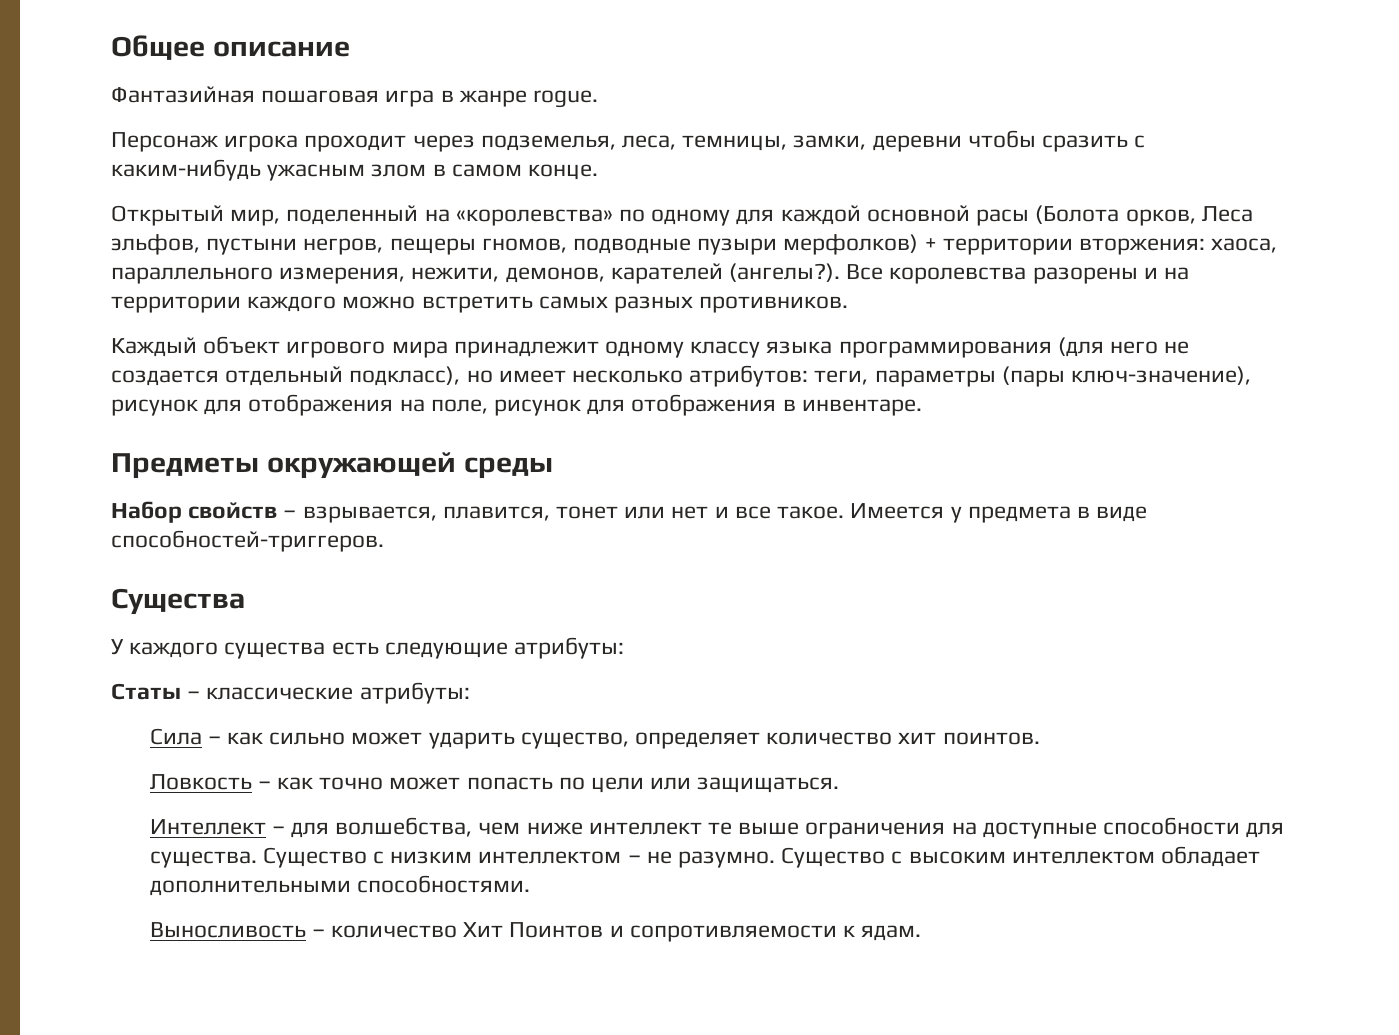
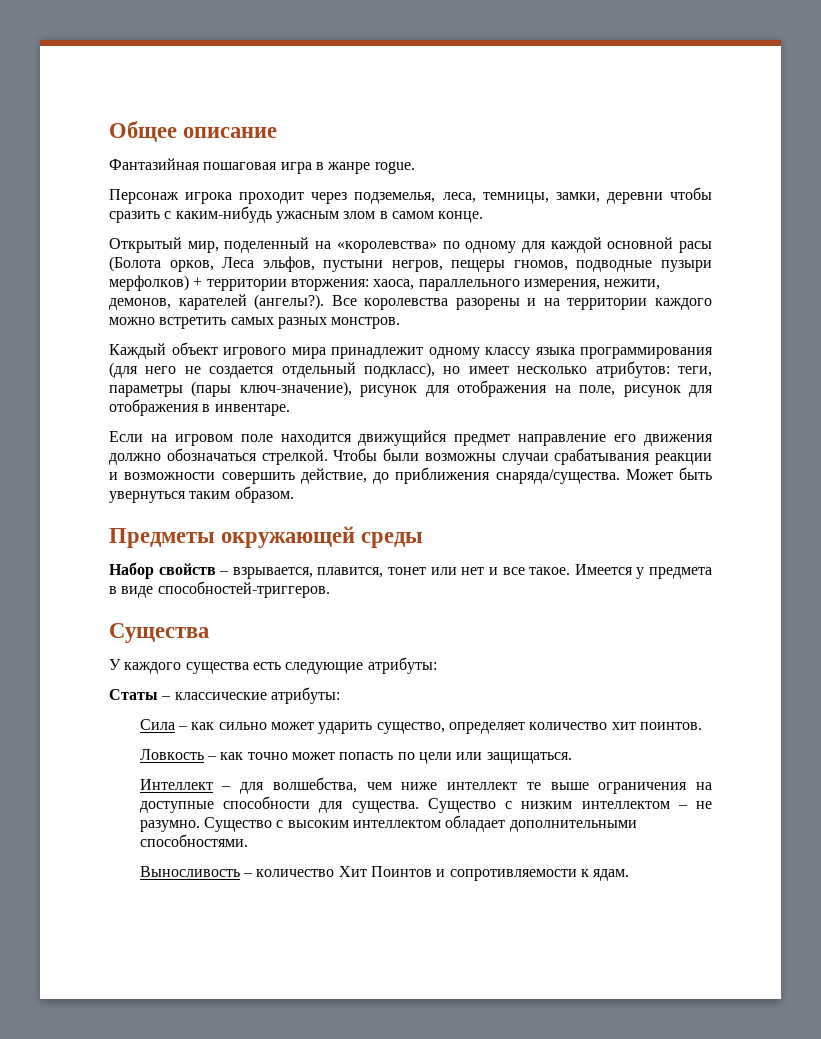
[699,296,849,313] противников. -> [331,317,401,329] монстров.
(922, 407) none -> [109,430,714,446] [109,448,712,465] [109,467,712,484] [109,486,294,503] // Если на игровом поле находится движущийся предмет направление его движения должно обозначаться стрелкой. Чтобы были возможны случаи срабатывания реакции и возможности совершить действие, до приближения снаряда/существа. Может быть увернуться таким образом.

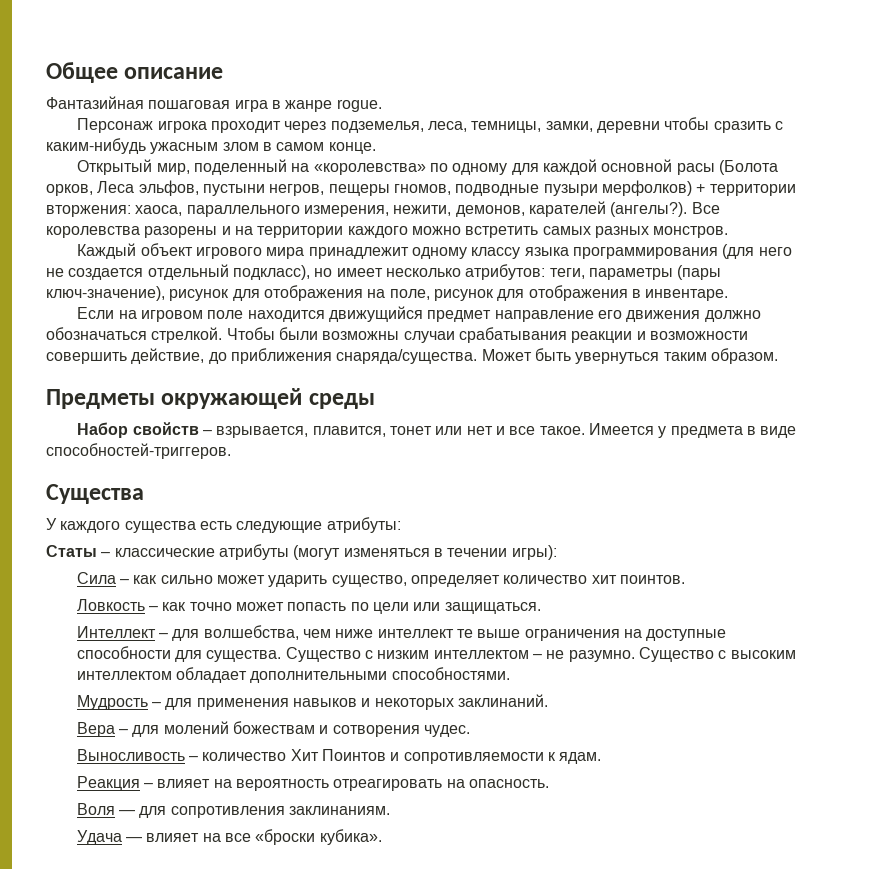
[270,687,340,704] атрибуты: -> [218,544,557,560] атрибуты (могут изменяться в течении игры):
(248, 840) none -> [76,694,549,710] [76,721,471,737] // Мудрость – для применения навыков и некоторых заклинаний. // Вера – для молений божествам и сотворения чудес.
(630, 875) none -> [76,776,550,791] [76,803,391,818] [76,829,382,845] // Реакция – влияет на вероятность отреагировать на опасность. // Воля — для сопротивления заклинаниям. // Удача — влияет на все «броски кубика».

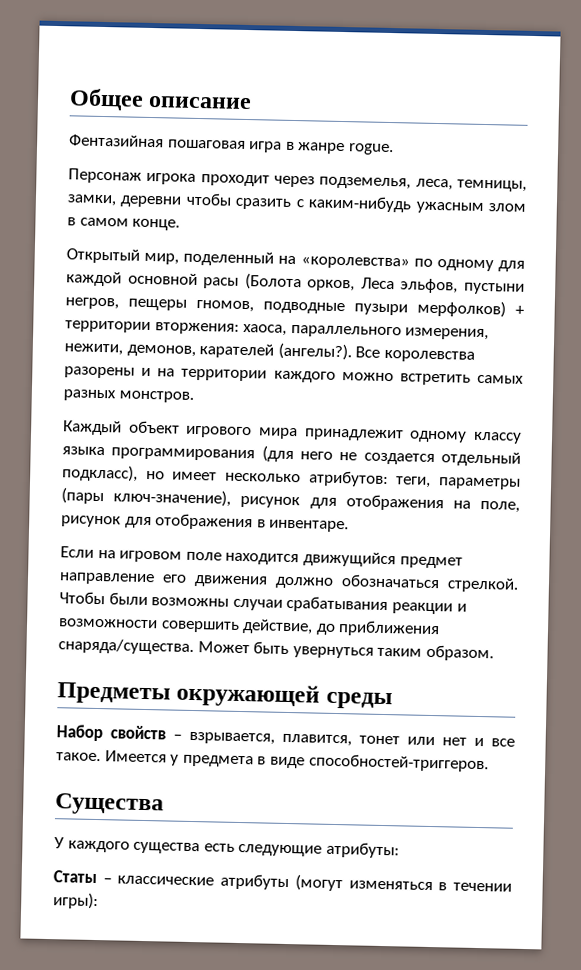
[46,96,144,109] Фантазийная -> [69,134,164,148] Фентазийная
[76,572,685,587] [76,599,541,614] [76,625,727,641] [76,646,796,662] [76,667,510,683] [76,694,549,710] [76,721,471,737] [76,749,602,764] [76,776,550,791] [76,803,391,818] [76,829,382,845] // Сила – как сильно может ударить существо, определяет количество хит поинтов. // Ловкость – как точно может попасть по цели или защищаться. // Интеллект – для волшебства, чем ниже интеллект те выше ограничения на доступные способности для существа. Существо с низким интеллектом – не разумно. Существо с высоким интеллектом обладает дополнительными способностями. // Мудрость – для применения навыков и некоторых заклинаний. // Вера – для молений божествам и сотворения чудес. // Выносливость – количество Хит Поинтов и сопротивляемости к ядам. // Реакция – влияет на вероятность отреагировать на опасность. // Воля — для сопротивления заклинаниям. // Удача — влияет на все «броски кубика». -> (99, 901) none

